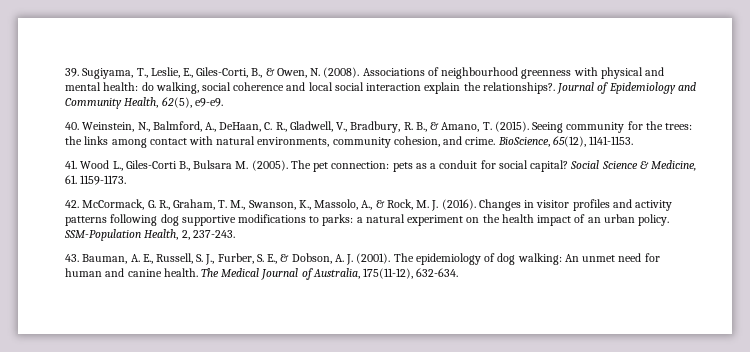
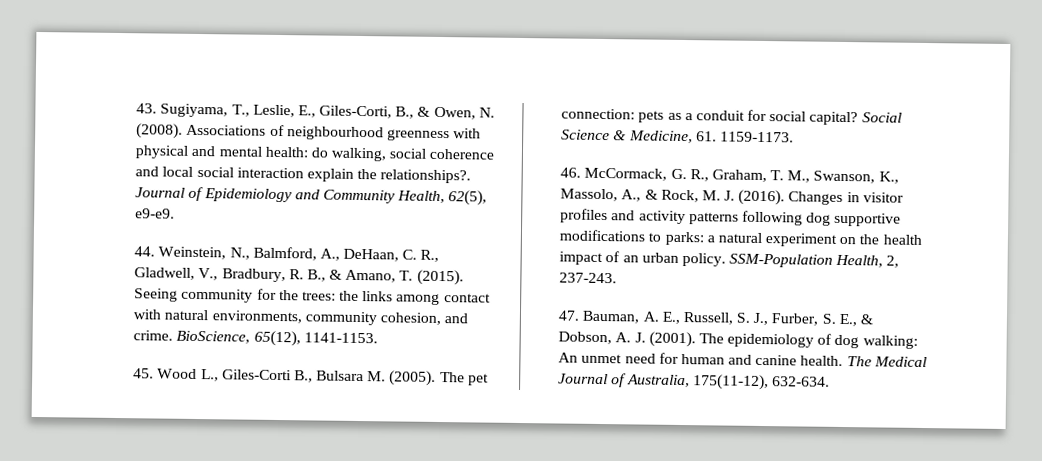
[65,68,80,77] 39. -> [136,103,158,114] 43.
[65,122,80,130] 40. -> [134,246,156,257] 44.
[65,160,78,169] 41. -> [133,368,155,379] 45.
[65,200,80,208] 42. -> [560,167,582,178] 46.
[65,254,80,262] 43. -> [558,310,581,321] 47.

